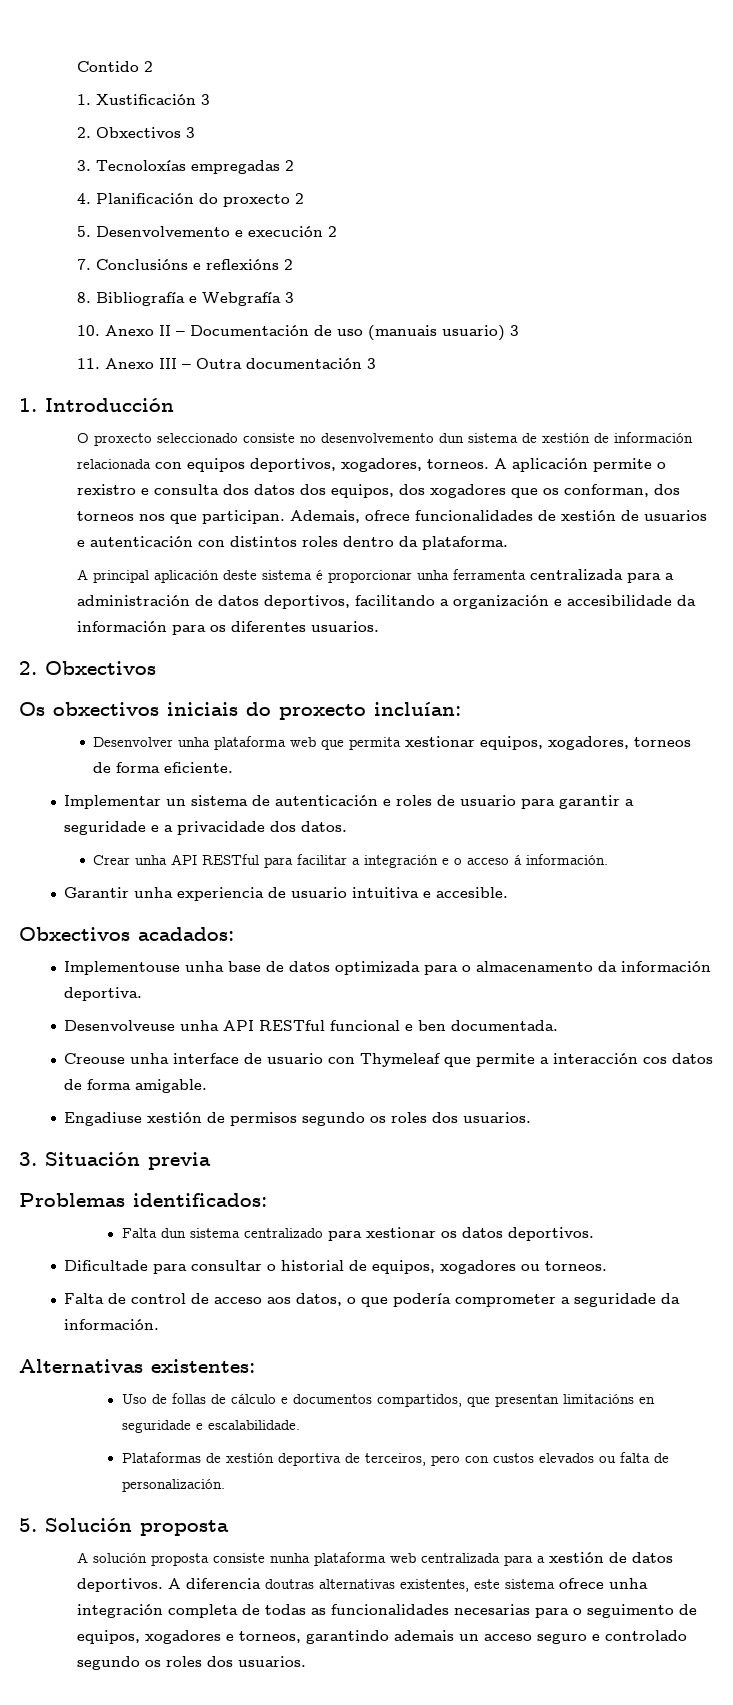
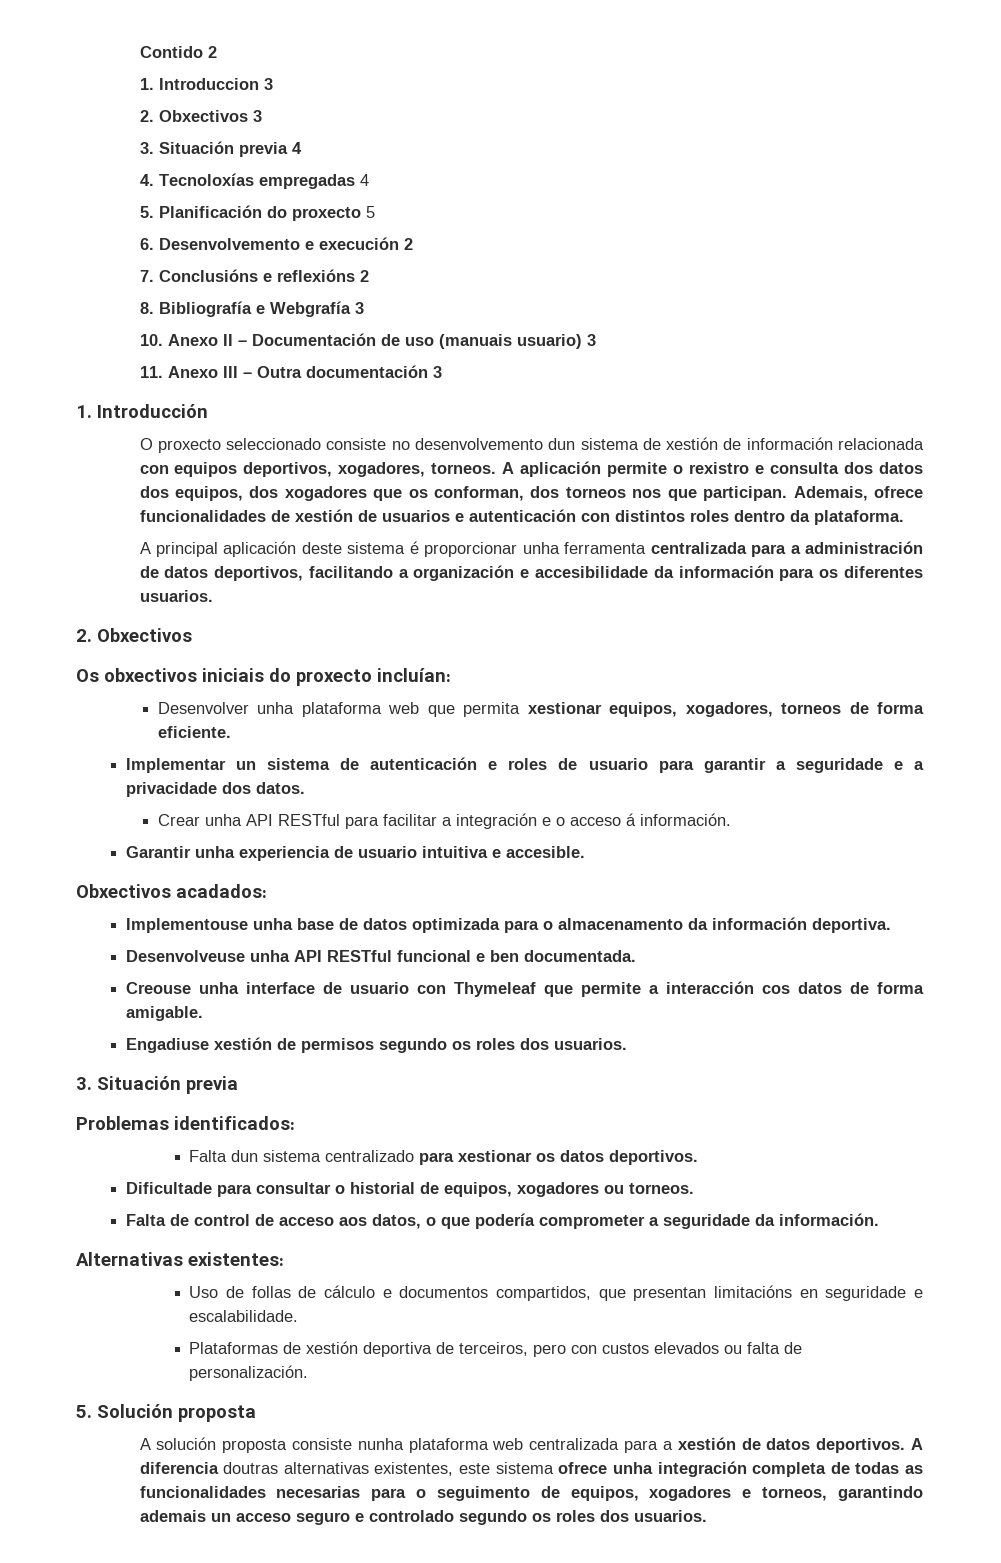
[95,94,196,105] Xustificación -> [158,78,259,90] Introduccion
[95,160,294,174] [76,193,91,204] Tecnoloxías empregadas 2 // 4. -> [158,141,302,157] [139,173,369,189] [139,206,154,218] Situación previa 4 // 4. Tecnoloxías empregadas 4 // 5.
[294,193,304,204] [76,226,91,237] 2 // 5. -> [365,206,375,218] [139,238,154,250] 5 // 6.

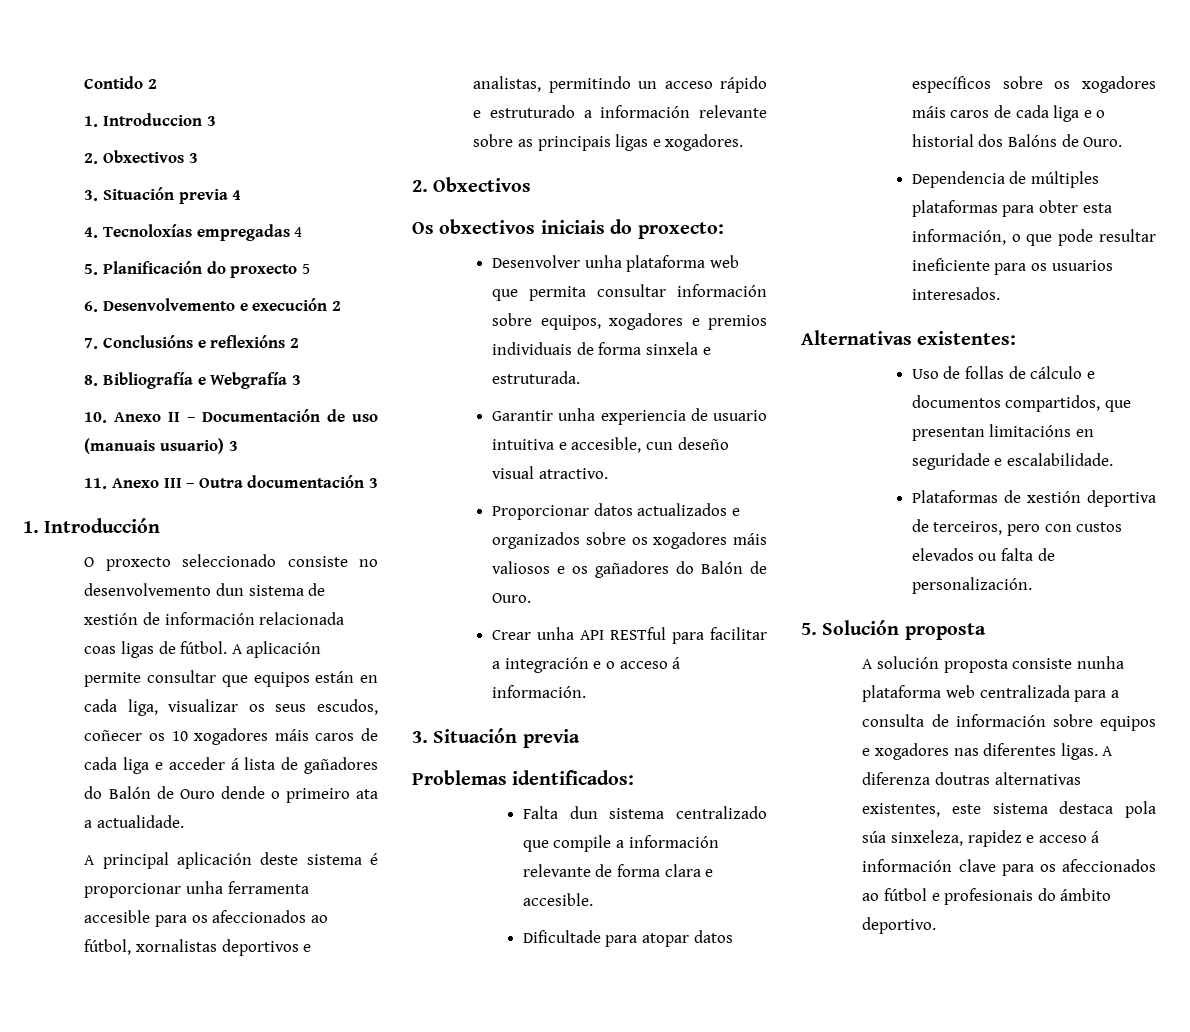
[139,461,923,477] [139,486,923,501] [139,509,904,525] con equipos deportivos, xogadores, torneos. A aplicación permite o rexistro e consulta dos datos dos equipos, dos xogadores que os conforman, dos torneos nos que participan. Ademais, ofrece funcionalidades de xestión de usuarios e autenticación con distintos roles dentro da plataforma. -> [84,641,322,658] [84,670,378,687] [84,699,378,716] [84,728,378,745] [84,757,379,774] [84,786,378,803] [84,815,185,828] coas ligas de fútbol. A aplicación permite consultar que equipos están en cada liga, visualizar os seus escudos, coñecer os 10 xogadores máis caros de cada liga e acceder á lista de gañadores do Balón de Ouro dende o primeiro ata a actualidade.
[650,541,923,557] [139,565,923,581] [139,590,213,602] centralizada para a administración de datos deportivos, facilitando a organización e accesibilidade da información para os diferentes usuarios. -> [84,910,328,927] [84,939,312,956] [473,76,767,93] [473,105,767,118] [473,134,744,151] accesible para os afeccionados ao fútbol, xornalistas deportivos e analistas, permitindo un acceso rápido e estruturado a información relevante sobre as principais ligas e xogadores.
[296,668,451,686] proxecto incluían: -> [637,222,724,239] proxecto:
[527,702,924,717] [157,726,231,738] [125,757,924,773] [125,782,305,797] xestionar equipos, xogadores, torneos de forma eficiente. // Implementar un sistema de autenticación e roles de usuario para garantir a seguridade e a privacidade dos datos. -> [597,284,767,297] [492,313,767,330] [492,342,711,355] [492,371,581,384] [492,408,767,425] [492,437,729,453] [492,466,608,479] [492,503,740,520] [492,532,767,549] [492,561,767,578] [492,593,532,603] consultar información sobre equipos, xogadores e premios individuais de forma sinxela e estruturada. // Garantir unha experiencia de usuario intuitiva e accesible, cun deseño visual atractivo. // Proporcionar datos actualizados e organizados sobre os xogadores máis valiosos e os gañadores do Balón de Ouro.
[125,846,585,861] [76,884,267,898] [125,917,891,933] [125,950,636,962] [125,981,925,997] [125,1006,203,1021] [125,1037,627,1053] // Garantir unha experiencia de usuario intuitiva e accesible. // Obxectivos acadados: // Implementouse unha base de datos optimizada para o almacenamento da información deportiva. // Desenvolveuse unha API RESTful funcional e ben documentada. // Creouse unha interface de usuario con Thymeleaf que permite a interacción cos datos de forma amigable. // Engadiuse xestión de permisos segundo os roles dos usuarios. -> (587, 691) none
[419,1150,699,1165] [125,1182,694,1197] [125,1213,879,1229] para xestionar os datos deportivos. // Dificultade para consultar o historial de equipos, xogadores ou torneos. // Falta de control de acceso aos datos, o que podería comprometer a seguridade da información. -> [522,835,719,852] [522,864,714,877] [522,893,593,906] [522,930,733,947] [911,76,1156,93] [911,105,1106,122] [911,134,1123,147] [911,171,1100,188] [911,200,1112,217] [911,229,1156,246] [911,258,1113,275] [911,287,1000,300] que compile a información relevante de forma clara e accesible. // Dificultade para atopar datos específicos sobre os xogadores máis caros de cada liga e o historial dos Balóns de Ouro. // Dependencia de múltiples plataformas para obter esta información, o que pode resultar ineficiente para os usuarios interesados.
[677,1437,923,1453] [139,1462,219,1474] xestión de datos deportivos. A diferencia -> [862,714,1156,731] [862,743,1114,760] [862,772,931,785] consulta de información sobre equipos e xogadores nas diferentes ligas. A diferenza
[558,1461,924,1477] [139,1486,923,1501] [139,1510,707,1525] ofrece unha integración completa de todas as funcionalidades necesarias para o seguimento de equipos, xogadores e torneos, garantindo ademais un acceso seguro e controlado segundo os roles dos usuarios. -> [1059,801,1156,818] [862,830,1100,847] [862,859,1156,876] [862,888,1112,905] [862,917,937,934] destaca pola súa sinxeleza, rapidez e acceso á información clave para os afeccionados ao fútbol e profesionais do ámbito deportivo.

